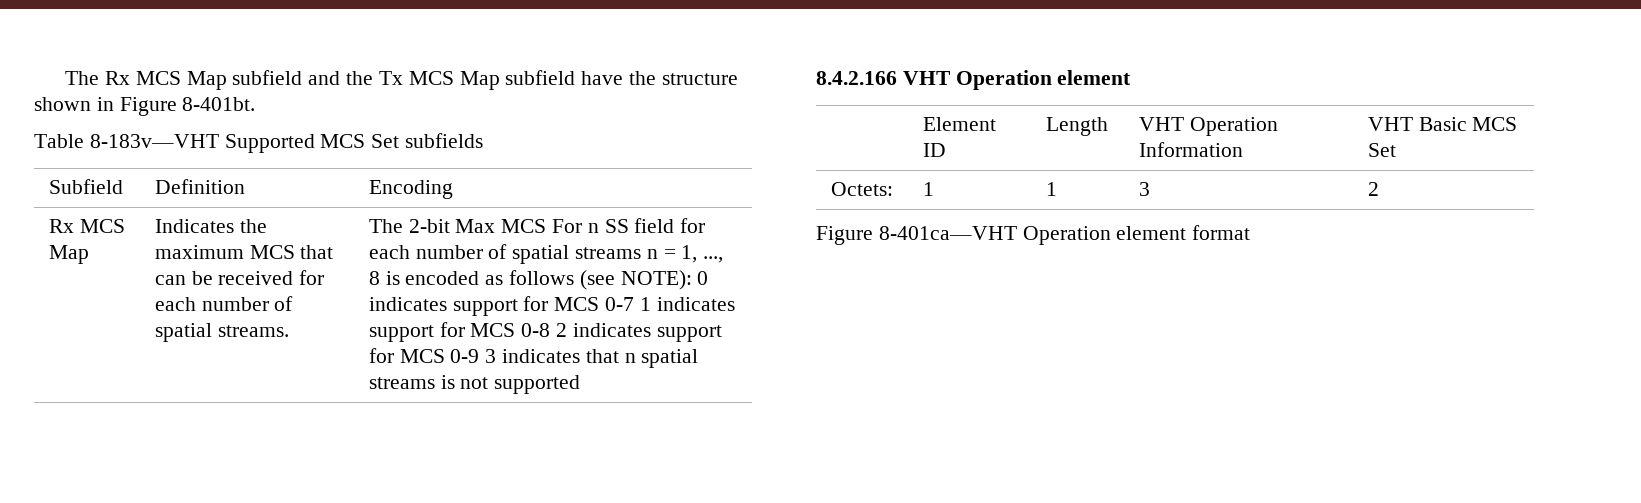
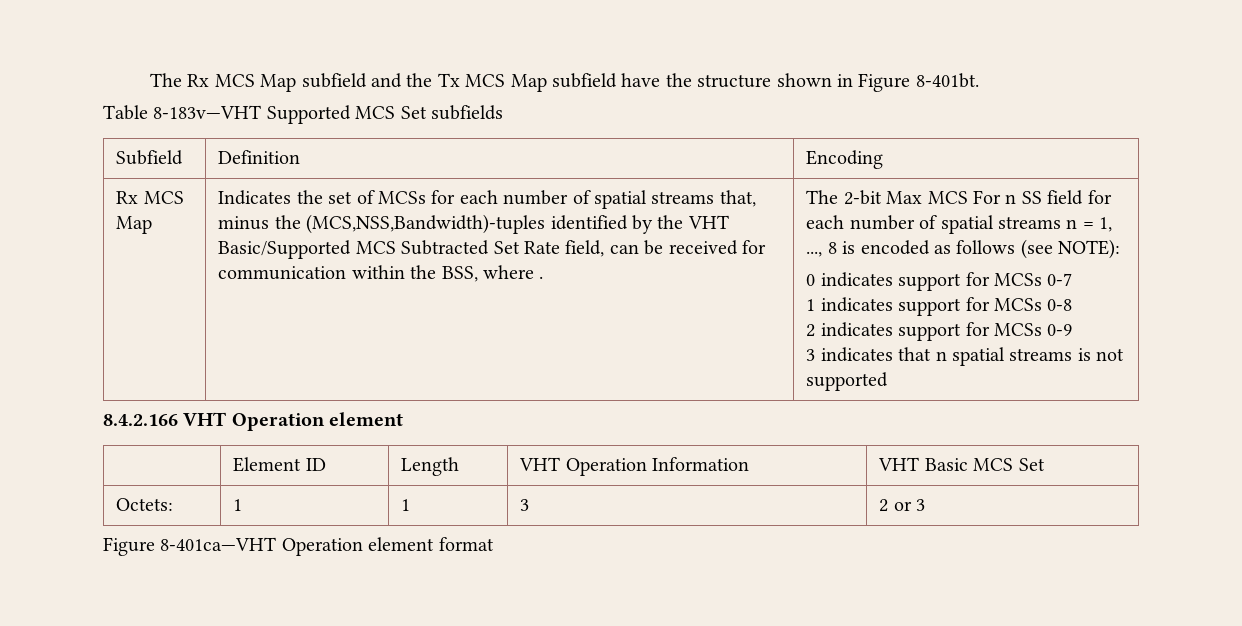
[154,245,334,259] [154,270,325,285] [154,296,294,311] [154,323,289,342] maximum MCS that can be received for each number of spatial streams. -> [328,190,756,209] [218,214,729,234] [218,240,767,259] [218,265,544,282] set of MCSs for each number of spatial streams that, minus the (MCS,NSS,Bandwidth)-tuples identified by the VHT Basic/Supported MCS Subtracted Set Rate field, can be received for communication within the BSS, where .
(692, 280) none -> (1121, 249) //
[554,297,600,311] MCS -> [994,273,1043,286] MCSs
(634, 304) none -> (1073, 279) //
[470,323,516,337] MCS -> [994,298,1043,311] MCSs
(551, 330) none -> (1073, 305) //
[399,349,445,363] MCS -> [994,323,1043,336] MCSs
(480, 356) none -> (1073, 330) //
(1379, 189) none -> [893,499,926,511] or 3

